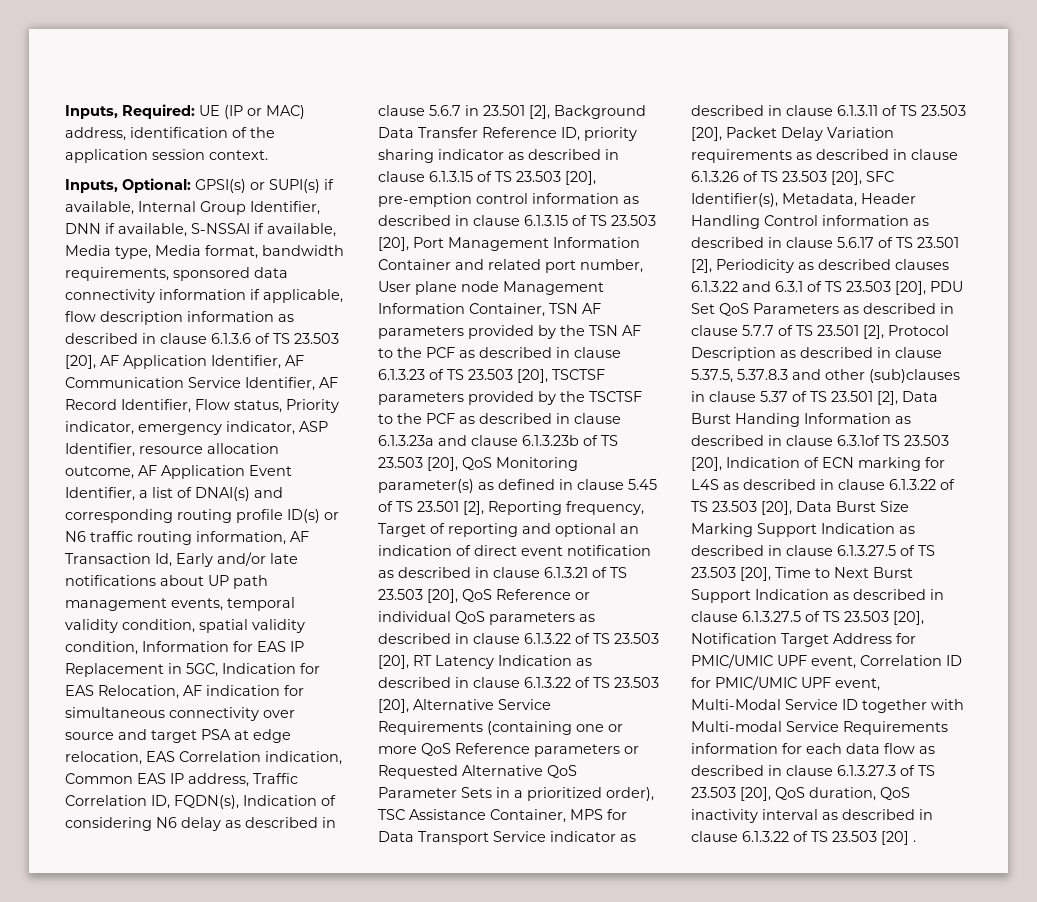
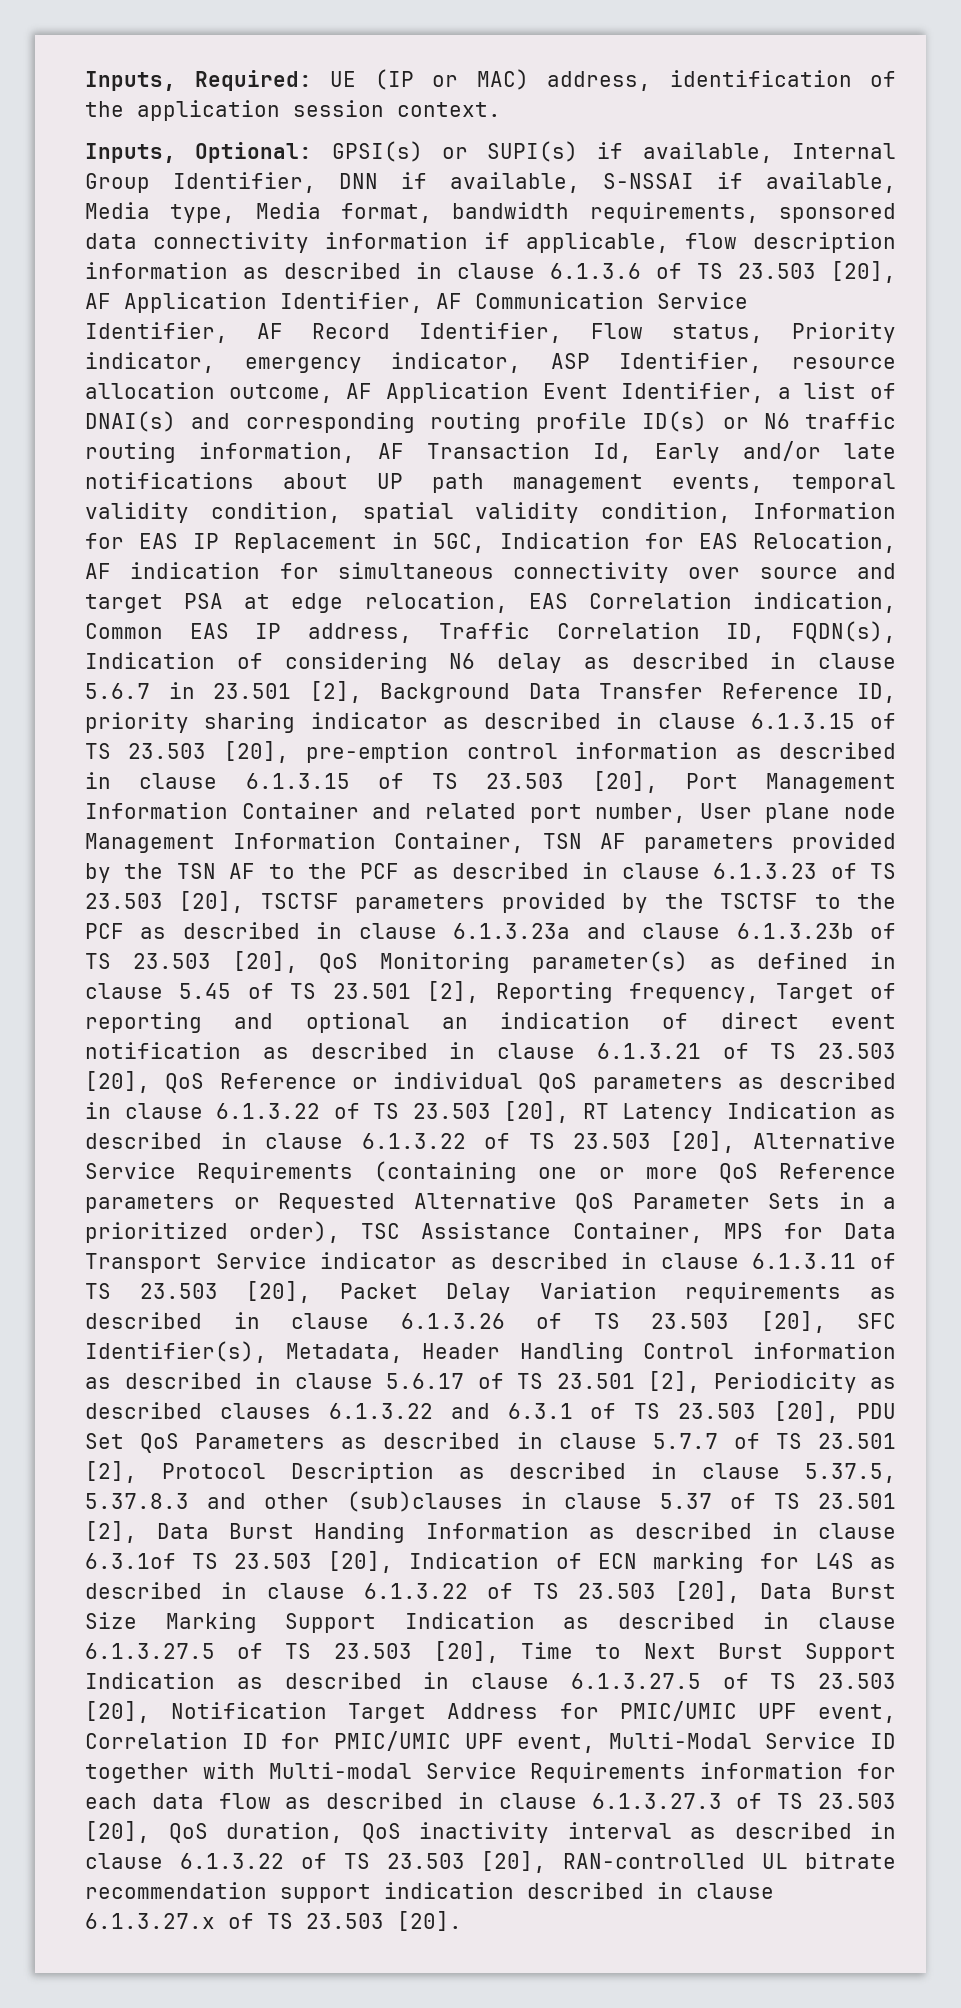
[881,831,916,845] [20] . -> [481,1851,896,1873] [85,1882,774,1903] [85,1911,462,1931] [20], RAN-controlled UL bitrate recommendation support indication described in clause 6.1.3.27.x of TS 23.503 [20].

